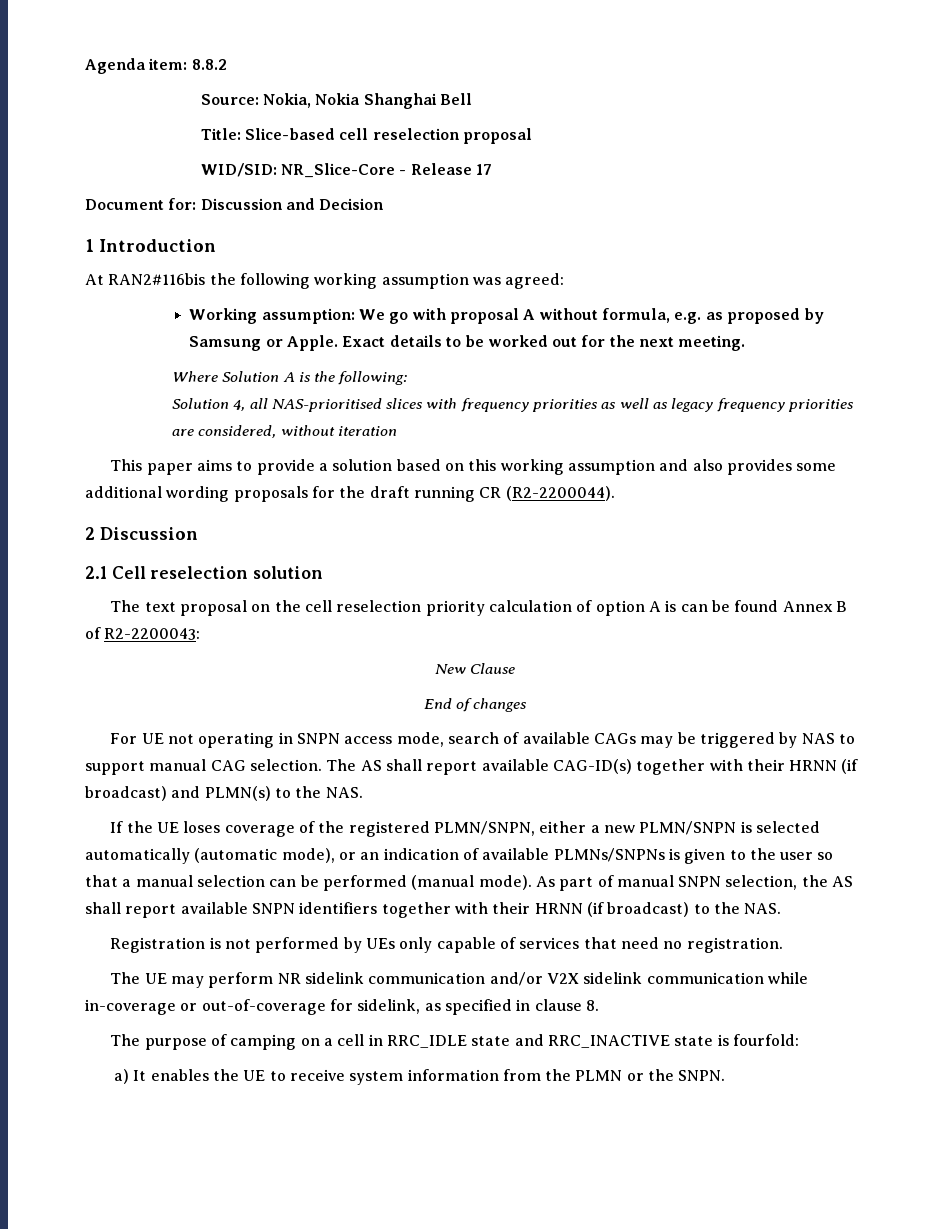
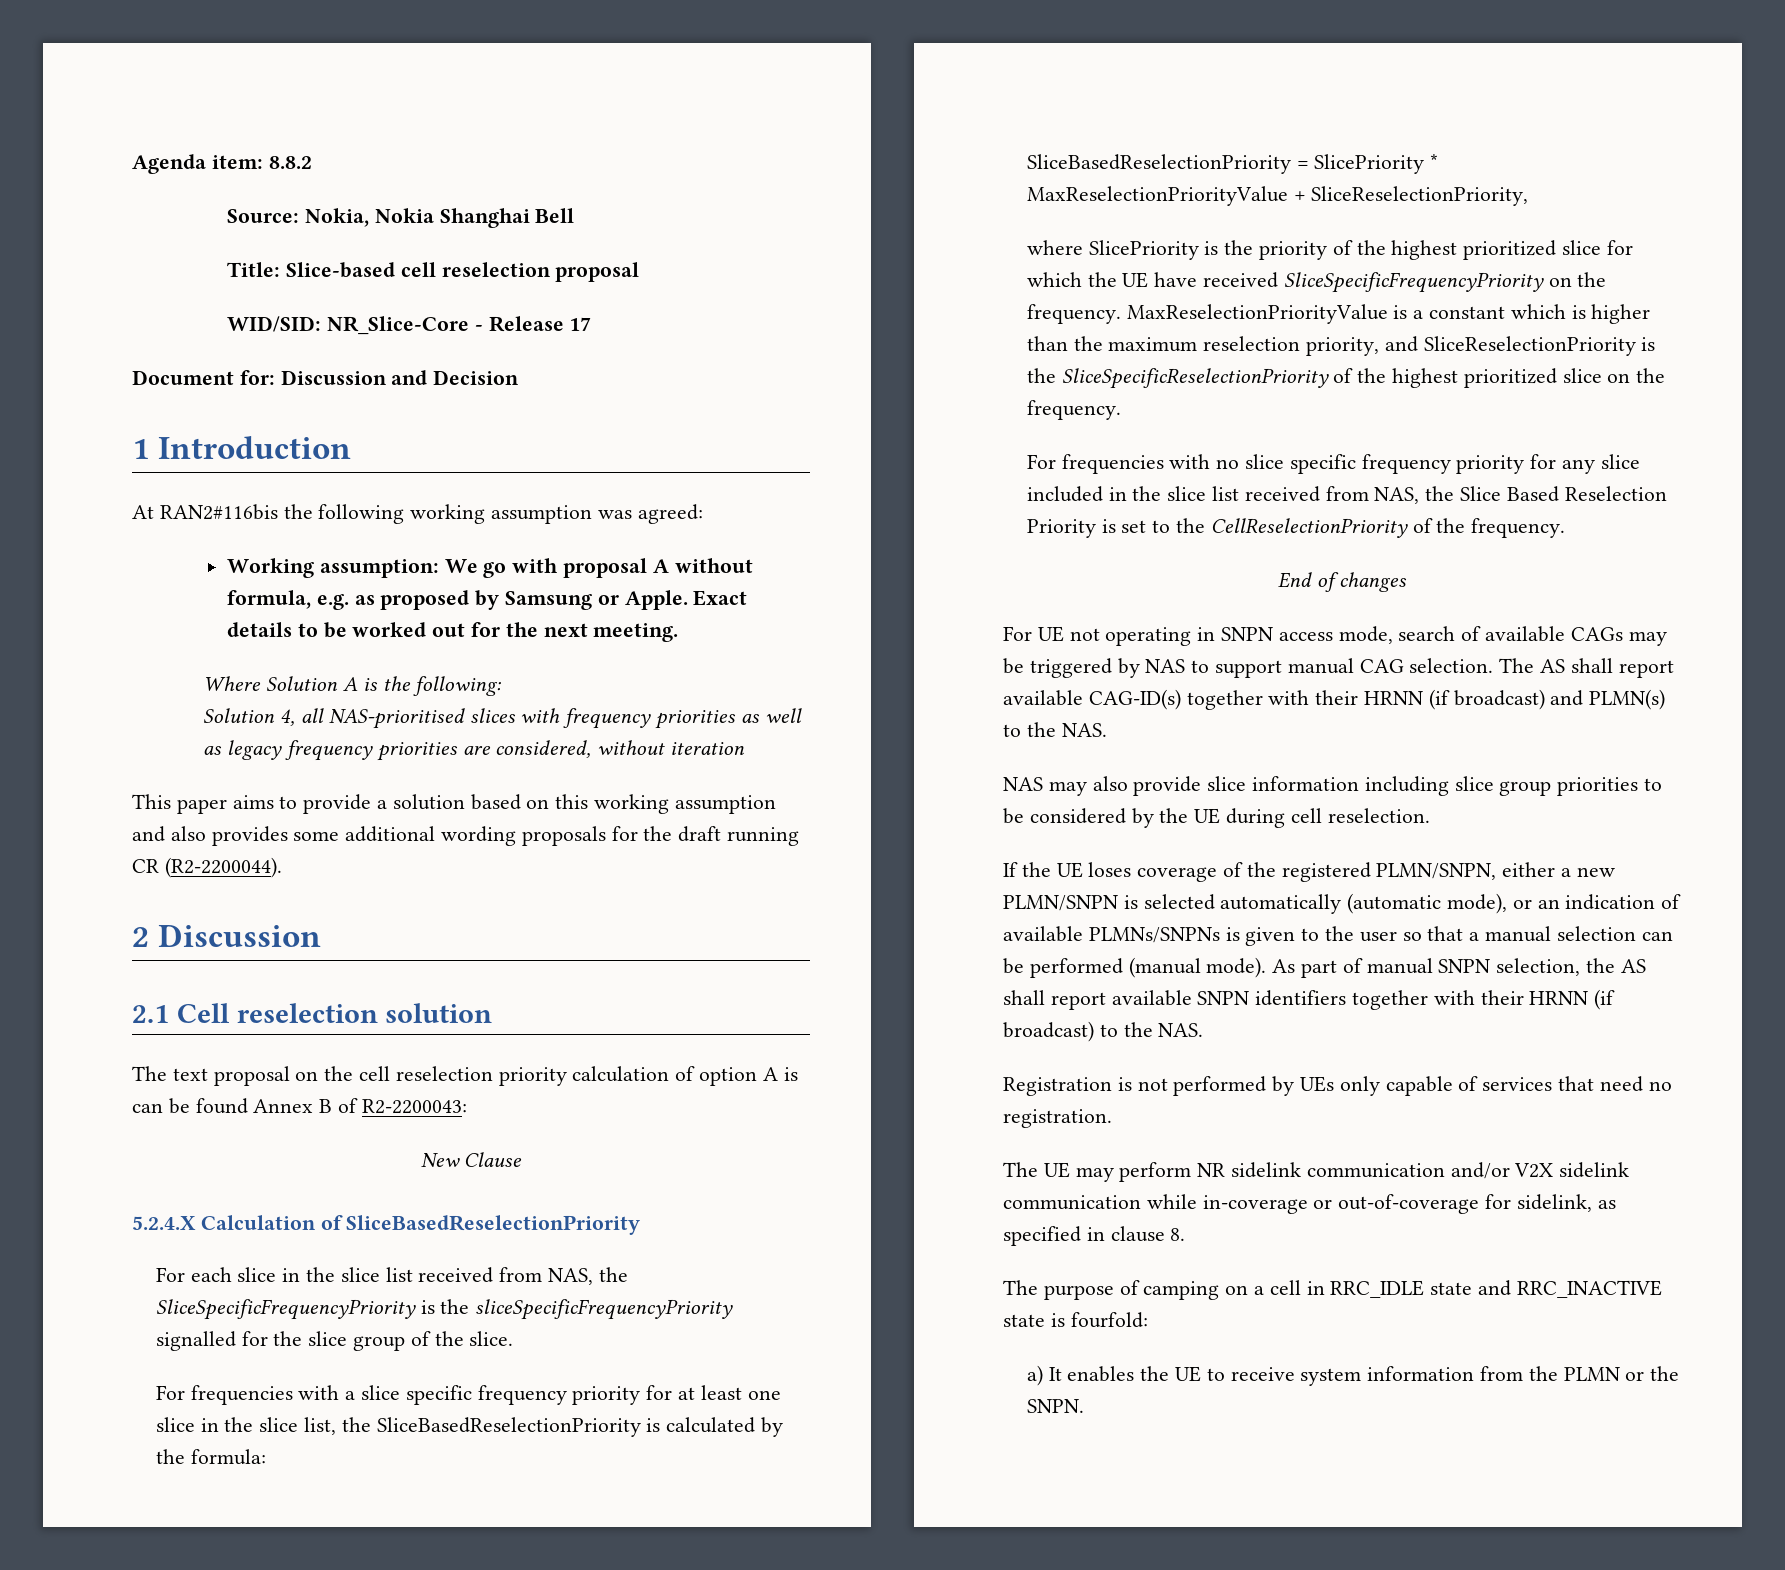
(516, 668) none -> [132,1215,641,1235] [155,1267,628,1285] [155,1299,734,1320] [155,1331,514,1351] [155,1385,781,1405] [155,1417,784,1437] [155,1449,266,1465] [1026,154,1439,174] [1026,186,1529,206] [1026,240,1633,260] [1026,272,1607,293] [1026,304,1651,324] [1026,336,1656,356] [1026,368,1666,389] [1026,400,1121,420] [1026,454,1640,474] [1026,486,1667,504] [1026,518,1566,538] // 5.2.4.X Calculation of SliceBasedReselectionPriority // For each slice in the slice list received from NAS, the SliceSpecificFrequencyPriority is the sliceSpecificFrequencyPriority signalled for the slice group of the slice. // For frequencies with a slice specific frequency priority for at least one slice in the slice list, the SliceBasedReselectionPriority is calculated by the formula: // SliceBasedReselectionPriority = SlicePriority * MaxReselectionPriorityValue + SliceReselectionPriority, // where SlicePriority is the priority of the highest prioritized slice for which the UE have received SliceSpecificFrequencyPriority on the frequency. MaxReselectionPriorityValue is a constant which is higher than the maximum reselection priority, and SliceReselectionPriority is the SliceSpecificReselectionPriority of the highest prioritized slice on the frequency. // For frequencies with no slice specific frequency priority for any slice included in the slice list received from NAS, the Slice Based Reselection Priority is set to the CellReselectionPriority of the frequency.
(363, 792) none -> [1003,776,1663,796] [1003,808,1430,828] // NAS may also provide slice information including slice group priorities to be considered by the UE during cell reselection.

